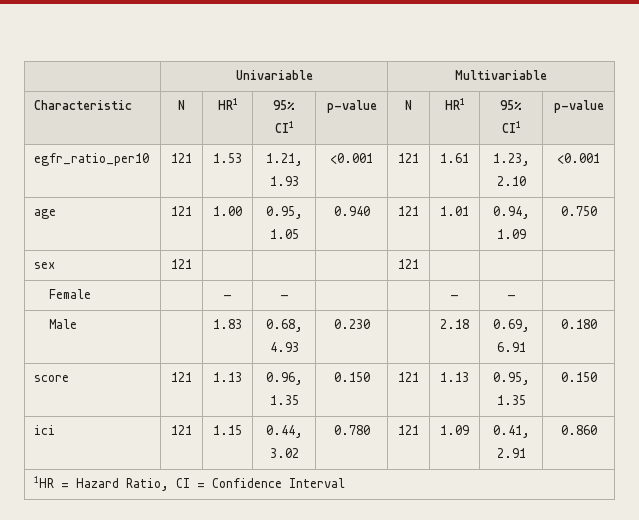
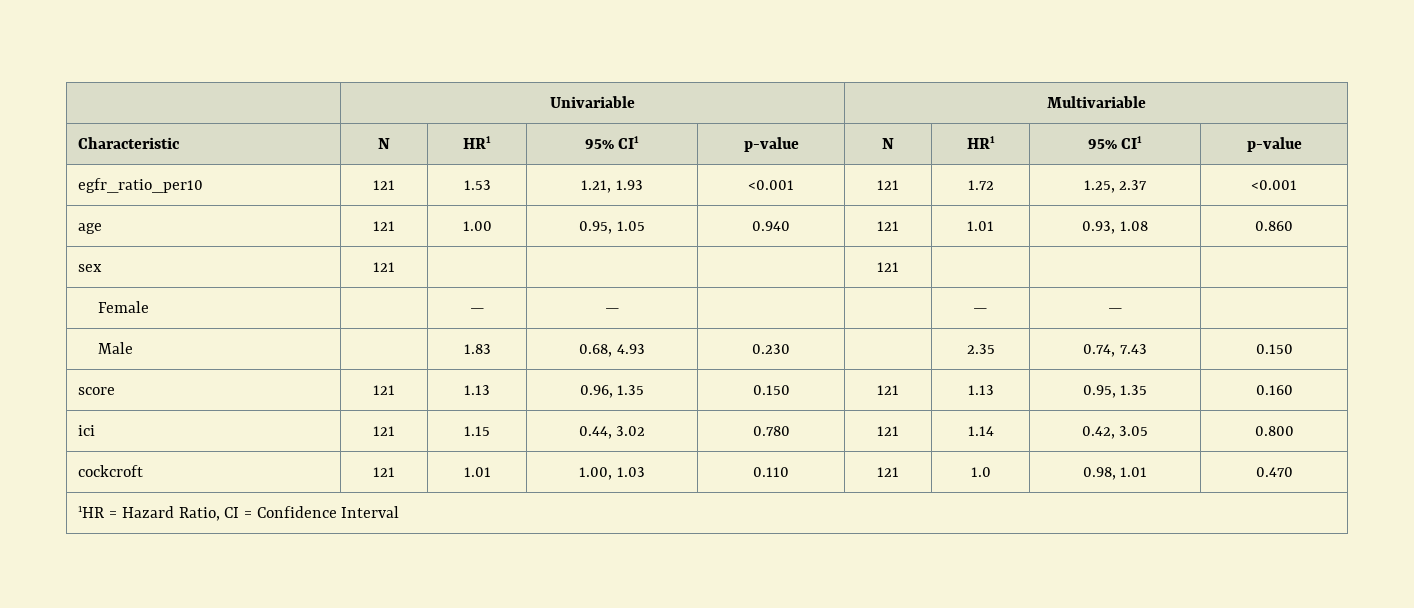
[440,153,469,163] [492,153,530,166] [496,176,526,186] 1.61 | 1.23, 2.10 -> [967,180,994,190] [1083,180,1148,193] 1.72 | 1.25, 2.37
[492,206,530,219] [496,229,526,239] [560,206,597,216] 0.94, 1.09 | 0.750 -> [1082,221,1148,234] [1255,221,1293,231] 0.93, 1.08 | 0.860
[440,319,469,329] [492,319,530,332] [496,342,526,352] [560,319,597,329] 2.18 | 0.69, 6.91 | 0.180 -> [966,344,995,354] [1083,344,1147,357] [1255,344,1293,354] 2.35 | 0.74, 7.43 | 0.150
[560,372,597,382] 0.150 -> [1255,385,1293,395] 0.160
[440,425,469,435] [492,425,530,438] [496,448,526,458] [560,425,597,435] 1.09 | 0.41, 2.91 | 0.860 -> [967,426,994,436] [1081,426,1149,439] [1254,426,1294,436] [78,465,144,477] [373,467,395,477] [463,467,491,477] [579,467,645,480] [753,467,789,477] [877,467,899,477] [970,467,991,477] [1082,467,1148,480] [1255,467,1293,477] 1.14 | 0.42, 3.05 | 0.800 // cockcroft | 121 | 1.01 | 1.00, 1.03 | 0.110 | 121 | 1.0 | 0.98, 1.01 | 0.470

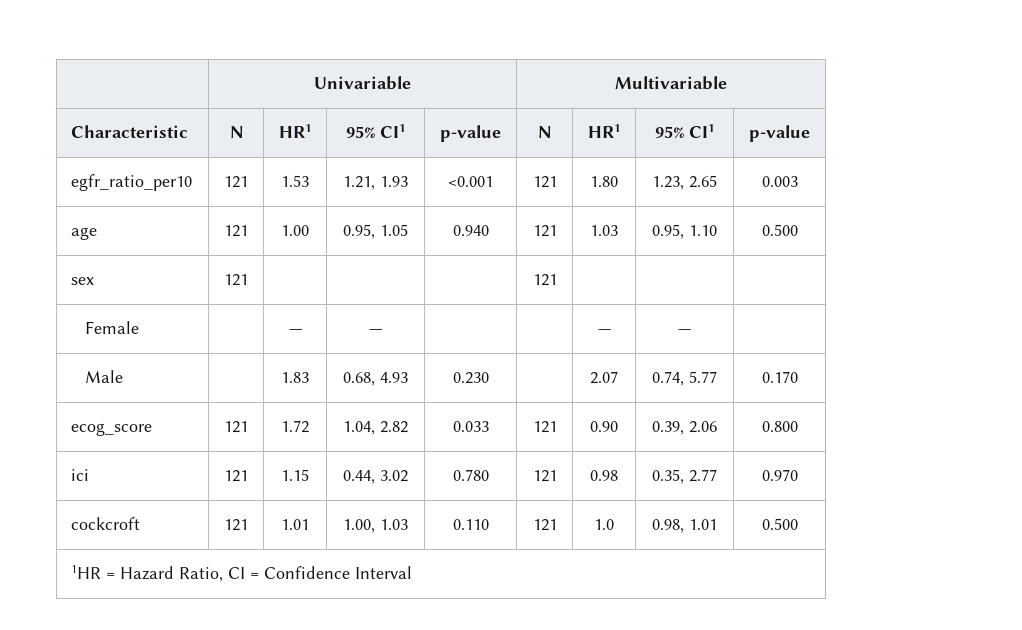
[967,180,994,190] [1083,180,1148,193] [1251,180,1297,190] 1.72 | 1.25, 2.37 | <0.001 -> [590,176,618,187] [652,175,717,190] [761,176,798,187] 1.80 | 1.23, 2.65 | 0.003
[967,221,994,231] [1082,221,1148,234] [1255,221,1293,231] 1.01 | 0.93, 1.08 | 0.860 -> [590,225,618,236] [652,224,717,239] [761,224,798,236] 1.03 | 0.95, 1.10 | 0.500
[966,344,995,354] 2.35 -> [590,371,618,384] 2.07
[1119,344,1147,354] [1255,344,1293,354] [78,387,116,395] [373,385,395,395] [464,385,490,395] [579,385,645,398] [752,385,790,395] [877,385,899,395] [967,385,994,395] [1082,385,1148,398] [1255,385,1293,395] 7.43 | 0.150 // score | 121 | 1.13 | 0.96, 1.35 | 0.150 | 121 | 1.13 | 0.95, 1.35 | 0.160 -> [689,371,717,383] [761,371,798,383] [71,423,153,436] [224,421,248,433] [281,420,309,433] [343,421,408,435] [452,421,489,432] [532,421,557,433] [590,421,618,432] [652,421,717,435] [761,421,798,432] 5.77 | 0.170 // ecog_score | 121 | 1.72 | 1.04, 2.82 | 0.033 | 121 | 0.90 | 0.39, 2.06 | 0.800
[967,426,994,436] [1081,426,1149,439] [1254,426,1294,436] 1.14 | 0.42, 3.05 | 0.800 -> [590,470,618,481] [652,469,717,484] [761,469,798,481] 0.98 | 0.35, 2.77 | 0.970
[1255,467,1293,477] 0.470 -> [761,518,798,530] 0.500

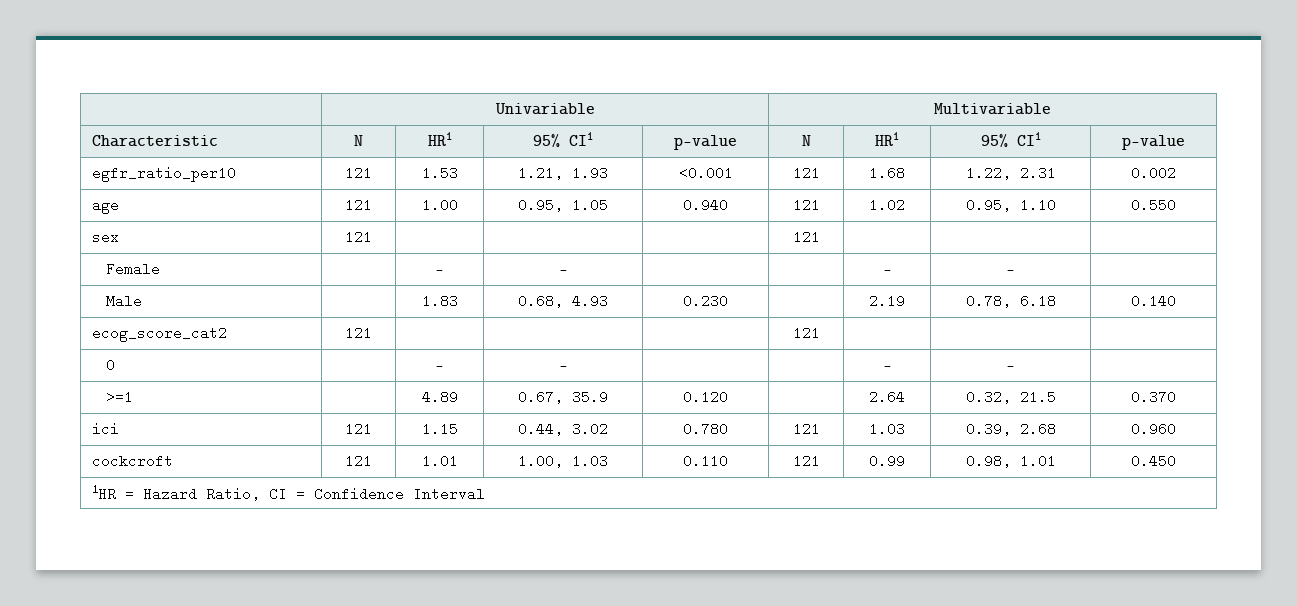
[590,176,618,187] [652,175,717,190] [761,176,798,187] 1.80 | 1.23, 2.65 | 0.003 -> [869,166,905,180] [965,166,1056,180] [1131,166,1176,180] 1.68 | 1.22, 2.31 | 0.002
[590,225,618,236] 1.03 -> [869,198,905,212] 1.02
[761,224,798,236] 0.500 -> [1131,198,1176,212] 0.550
[590,371,618,384] [652,371,717,386] [761,371,798,383] [71,423,153,436] [224,421,248,433] [281,420,309,433] [343,421,408,435] [452,421,489,432] [532,421,557,433] [590,421,618,432] [652,421,717,435] [761,421,798,432] 2.07 | 0.74, 5.77 | 0.170 // ecog_score | 121 | 1.72 | 1.04, 2.82 | 0.033 | 121 | 0.90 | 0.39, 2.06 | 0.800 -> [869,294,905,308] [965,294,1056,308] [1131,294,1176,308] [92,326,228,342] [345,326,372,340] [792,326,820,340] [105,358,115,372] [435,366,444,370] [558,366,568,370] [882,366,892,370] [1006,366,1015,370] [105,390,133,404] [421,390,458,404] [518,390,608,404] [683,390,728,404] [869,390,905,404] [965,390,1056,404] [1131,390,1176,404] 2.19 | 0.78, 6.18 | 0.140 // ecog_score_cat2 | 121 | | | | 121 | | | // 0 | | — | — | | | — | — | // >=1 | | 4.89 | 0.67, 35.9 | 0.120 | | 2.64 | 0.32, 21.5 | 0.370
[590,470,618,481] [652,469,717,484] [761,469,798,481] 0.98 | 0.35, 2.77 | 0.970 -> [869,422,905,436] [965,422,1056,436] [1131,422,1176,436] 1.03 | 0.39, 2.68 | 0.960
[594,519,614,530] 1.0 -> [869,454,905,468] 0.99
[761,518,798,530] 0.500 -> [1131,454,1176,468] 0.450

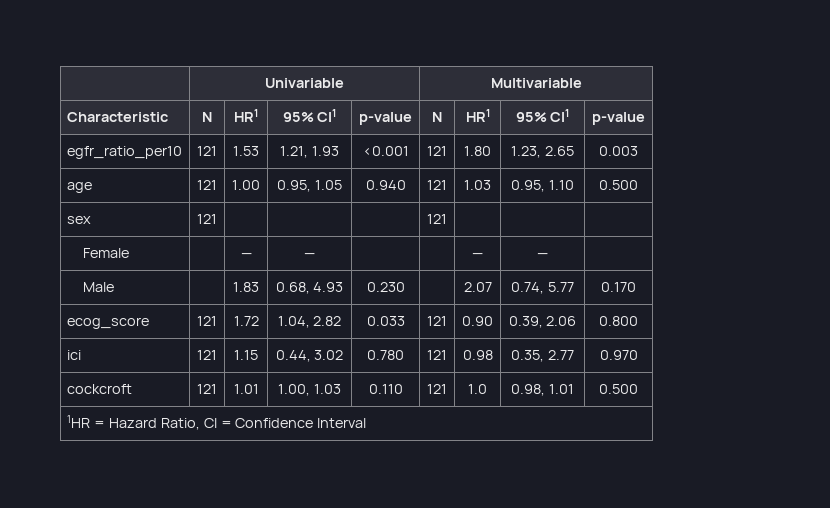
[869,166,905,180] [965,166,1056,180] [1131,166,1176,180] 1.68 | 1.22, 2.31 | 0.002 -> [464,146,491,156] [511,146,574,158] [599,146,638,156] 1.80 | 1.23, 2.65 | 0.003
[869,198,905,212] 1.02 -> [464,180,491,190] 1.03
[1131,198,1176,212] 0.550 -> [599,180,638,190] 0.500
[869,294,905,308] [965,294,1056,308] [1131,294,1176,308] [92,326,228,342] [345,326,372,340] [792,326,820,340] [105,358,115,372] [435,366,444,370] [558,366,568,370] [882,366,892,370] [1006,366,1015,370] [105,390,133,404] [421,390,458,404] [518,390,608,404] [683,390,728,404] [869,390,905,404] [965,390,1056,404] [1131,390,1176,404] 2.19 | 0.78, 6.18 | 0.140 // ecog_score_cat2 | 121 | | | | 121 | | | // 0 | | — | — | | | — | — | // >=1 | | 4.89 | 0.67, 35.9 | 0.120 | | 2.64 | 0.32, 21.5 | 0.370 -> [463,282,492,292] [511,282,574,294] [601,282,636,292] [66,317,149,329] [197,316,217,326] [233,316,259,326] [277,316,342,328] [366,316,405,326] [427,316,447,326] [462,316,493,326] [508,316,577,328] [599,316,638,326] 2.07 | 0.74, 5.77 | 0.170 // ecog_score | 121 | 1.72 | 1.04, 2.82 | 0.033 | 121 | 0.90 | 0.39, 2.06 | 0.800
[869,422,905,436] [965,422,1056,436] [1131,422,1176,436] 1.03 | 0.39, 2.68 | 0.960 -> [462,350,493,360] [511,350,574,362] [599,350,638,360] 0.98 | 0.35, 2.77 | 0.970
[869,454,905,468] 0.99 -> [468,384,487,394] 1.0
[1131,454,1176,468] 0.450 -> [599,384,638,394] 0.500

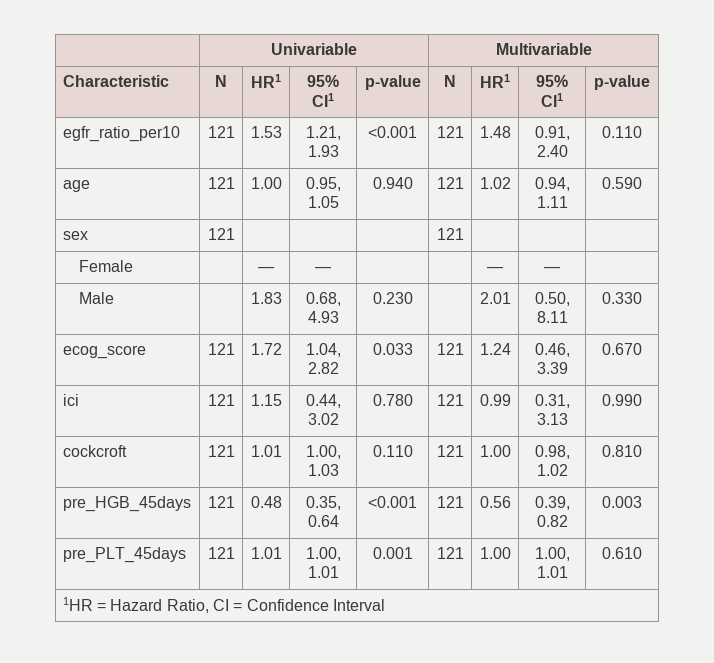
[464,146,491,156] [511,146,574,158] [599,146,638,156] 1.80 | 1.23, 2.65 | 0.003 -> [479,126,511,138] [534,126,570,140] [536,145,568,157] [602,126,642,138] 1.48 | 0.91, 2.40 | 0.110
[464,180,491,190] [511,180,574,192] [599,180,638,190] 1.03 | 0.95, 1.10 | 0.500 -> [479,177,511,189] [534,177,570,191] [536,196,568,208] [602,177,642,189] 1.02 | 0.94, 1.11 | 0.590
[463,282,492,292] [511,282,574,294] [601,282,636,292] 2.07 | 0.74, 5.77 | 0.170 -> [479,292,511,304] [534,292,570,306] [536,311,568,323] [602,292,642,304] 2.01 | 0.50, 8.11 | 0.330
[462,316,493,326] [508,316,577,328] [599,316,638,326] 0.90 | 0.39, 2.06 | 0.800 -> [479,343,511,355] [534,343,570,357] [536,362,568,374] [602,343,642,355] 1.24 | 0.46, 3.39 | 0.670
[462,350,493,360] [511,350,574,362] [599,350,638,360] 0.98 | 0.35, 2.77 | 0.970 -> [479,394,511,406] [534,394,570,408] [536,413,568,425] [602,394,642,406] 0.99 | 0.31, 3.13 | 0.990
[468,384,487,394] 1.0 -> [479,445,511,457] 1.00
[548,384,574,394] [599,384,638,394] 1.01 | 0.500 -> [536,464,568,476] [602,445,642,457] [62,496,191,512] [207,496,235,508] [250,496,282,508] [305,496,341,510] [307,515,339,527] [368,496,417,508] [436,496,464,508] [479,496,511,508] [534,496,570,510] [536,515,568,527] [602,496,642,508] [62,547,186,563] [207,547,235,559] [250,547,282,559] [305,547,341,561] [307,566,339,578] [372,547,413,559] [436,547,464,559] [479,547,511,559] [534,547,570,561] [536,566,568,578] [602,547,642,559] 1.02 | 0.810 // pre_HGB_45days | 121 | 0.48 | 0.35, 0.64 | <0.001 | 121 | 0.56 | 0.39, 0.82 | 0.003 // pre_PLT_45days | 121 | 1.01 | 1.00, 1.01 | 0.001 | 121 | 1.00 | 1.00, 1.01 | 0.610

